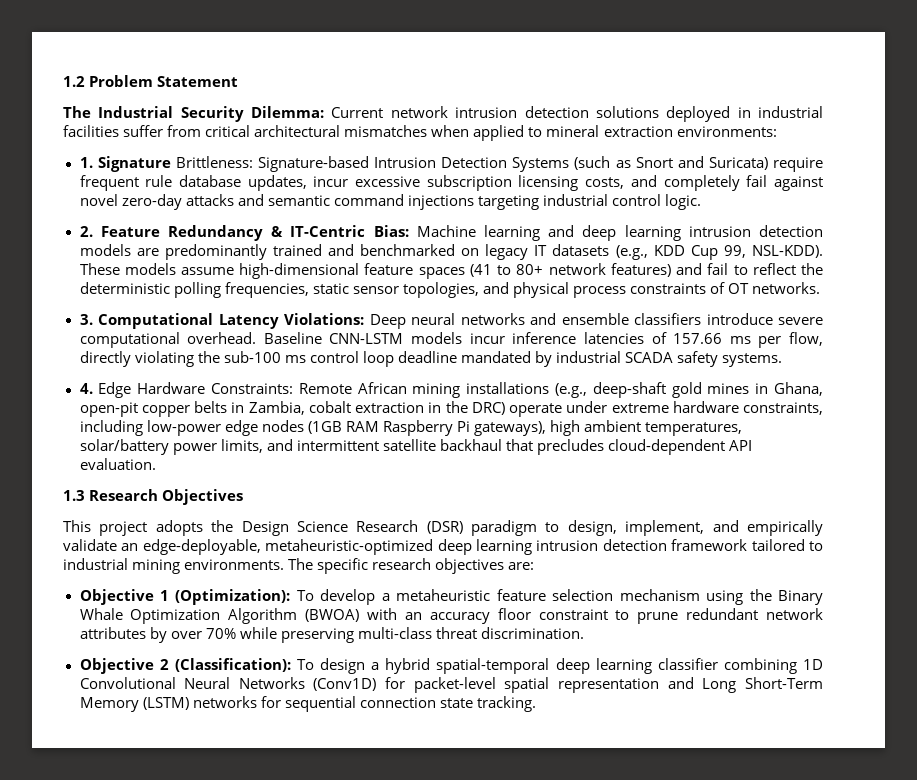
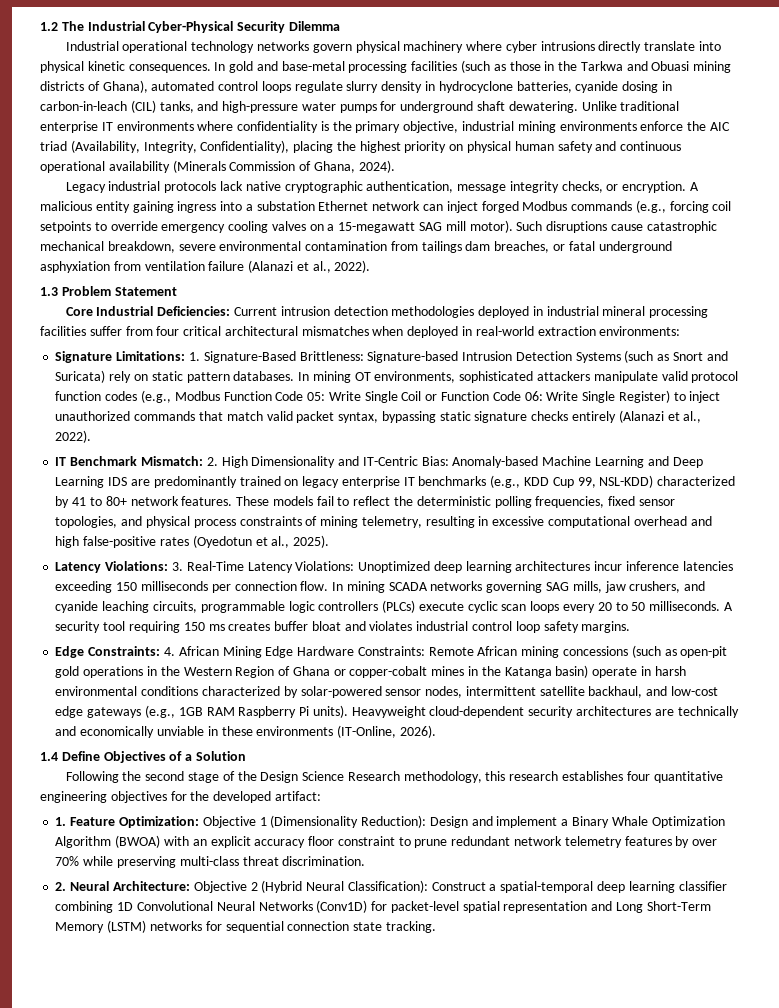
[89,75,239,87] [63,106,659,122] Problem Statement // The Industrial Security Dilemma: Current network intrusion detection solutions -> [61,21,340,33] [65,41,721,53] [40,60,732,73] [40,80,672,93] [40,100,680,113] [40,121,730,133] [40,140,682,153] [40,160,395,173] [65,181,699,193] [40,200,732,213] [40,220,717,233] [40,241,672,253] [40,260,371,273] [40,286,177,296] [65,306,475,318] The Industrial Cyber-Physical Security Dilemma // Industrial operational technology networks govern physical machinery where cyber intrusions directly translate into physical kinetic consequences. In gold and base-metal processing facilities (such as those in the Tarkwa and Obuasi mining districts of Ghana), automated control loops regulate slurry density in hydrocyclone batteries, cyanide dosing in carbon-in-leach (CIL) tanks, and high-pressure water pumps for underground shaft dewatering. Unlike traditional enterprise IT environments where confidentiality is the primary objective, industrial mining environments enforce the AIC triad (Availability, Integrity, Confidentiality), placing the highest priority on physical human safety and continuous operational availability (Minerals Commission of Ghana, 2024). // Legacy industrial protocols lack native cryptographic authentication, message integrity checks, or encryption. A malicious entity gaining ingress into a substation Ethernet network can inject forged Modbus commands (e.g., forcing coil setpoints to override emergency cooling valves on a 15-megawatt SAG mill motor). Such disruptions cause catastrophic mechanical breakdown, severe environmental contamination from tailings dam breaches, or fatal underground asphyxiation from ventilation failure (Alanazi et al., 2022). // 1.3 Problem Statement // Core Industrial Deficiencies: Current intrusion detection methodologies
(824, 112) none -> [602,306,709,318] mineral processing
(202, 131) none -> [156,326,180,336] four
[473,125,600,141] applied to mineral -> [407,326,534,338] deployed in real-world
[79,156,171,172] 1. Signature -> [55,351,296,363] Signature Limitations: 1. Signature-Based
[773,157,823,172] [79,175,824,191] [79,194,701,210] [79,225,824,241] [79,244,824,260] [79,263,703,279] require frequent rule database updates, incur excessive subscription licensing costs, and completely fail against novel zero-day attacks and semantic command injections targeting industrial control logic. // 2. Feature Redundancy & IT-Centric Bias: Machine learning and deep learning intrusion detection models are predominantly trained and benchmarked on legacy IT datasets (e.g., KDD Cup 99, NSL-KDD). These models assume high-dimensional feature spaces (41 to 80+ network features) and -> [109,371,739,383] [55,390,721,403] [55,410,702,423] [55,430,92,443] [55,456,703,468] [55,475,736,488] [55,496,313,508] rely on static pattern databases. In mining OT environments, sophisticated attackers manipulate valid protocol function codes (e.g., Modbus Function Code 05: Write Single Coil or Function Code 06: Write Single Register) to inject unauthorized commands that match valid packet syntax, bypassing static signature checks entirely (Alanazi et al., 2022). // IT Benchmark Mismatch: 2. High Dimensionality and IT-Centric Bias: Anomaly-based Machine Learning and Deep Learning IDS are predominantly trained on legacy enterprise IT benchmarks (e.g., KDD Cup 99, NSL-KDD) characterized by 41 to 80+ network features. These models
[312,283,349,294] static -> [608,496,636,506] fixed
[728,282,821,294] [79,313,823,329] [79,332,823,348] [79,351,783,367] [79,383,93,394] OT networks. // 3. Computational Latency Violations: Deep neural networks and ensemble classifiers introduce severe computational overhead. Baseline CNN-LSTM models incur inference latencies of 157.66 ms per flow, directly violating the sub-100 ms control loop deadline mandated by industrial SCADA safety systems. // 4. -> [320,516,712,528] [55,535,330,548] [55,561,733,573] [55,581,706,593] [55,600,733,613] [55,621,631,633] [55,646,262,658] mining telemetry, resulting in excessive computational overhead and high false-positive rates (Oyedotun et al., 2025). // Latency Violations: 3. Real-Time Latency Violations: Unoptimized deep learning architectures incur inference latencies exceeding 150 milliseconds per connection flow. In mining SCADA networks governing SAG mills, jaw crushers, and cyanide leaching circuits, programmable logic controllers (PLCs) execute cyclic scan loops every 20 to 50 milliseconds. A security tool requiring 150 ms creates buffer bloat and violates industrial control loop safety margins. // Edge Constraints: 4. African Mining
[466,382,823,398] [79,401,823,417] [79,420,743,436] [79,439,752,455] [79,458,156,470] [63,489,244,505] [63,520,823,536] [63,539,823,555] [63,558,535,574] [79,589,772,605] installations (e.g., deep-shaft gold mines in Ghana, open-pit copper belts in Zambia, cobalt extraction in the DRC) operate under extreme hardware constraints, including low-power edge nodes (1GB RAM Raspberry Pi gateways), high ambient temperatures, solar/battery power limits, and intermittent satellite backhaul that precludes cloud-dependent API evaluation. // 1.3 Research Objectives // This project adopts the Design Science Research (DSR) paradigm to design, implement, and empirically validate an edge-deployable, metaheuristic-optimized deep learning intrusion detection framework tailored to industrial mining environments. The specific research objectives are: // Objective 1 (Optimization): To develop a metaheuristic feature selection mechanism using the -> [562,645,728,658] [55,665,686,678] [55,686,718,698] [55,705,739,718] [55,725,436,738] [40,751,246,763] [65,771,723,783] [40,791,321,803] [55,815,569,828] concessions (such as open-pit gold operations in the Western Region of Ghana or copper-cobalt mines in the Katanga basin) operate in harsh environmental conditions characterized by solar-powered sensor nodes, intermittent satellite backhaul, and low-cost edge gateways (e.g., 1GB RAM Raspberry Pi units). Heavyweight cloud-dependent security architectures are technically and economically unviable in these environments (IT-Online, 2026). // 1.4 Define Objectives of a Solution // Following the second stage of the Design Science Research methodology, this research establishes four quantitative engineering objectives for the developed artifact: // 1. Feature Optimization: Objective 1 (Dimensionality Reduction): Design and implement a
(422, 616) none -> [210,836,251,848] explicit
[79,627,146,639] attributes -> [564,836,672,848] telemetry features
[79,658,431,674] Objective 2 (Classification): To design a hybrid -> [55,880,497,893] 2. Neural Architecture: Objective 2 (Hybrid Neural Classification): Construct a

